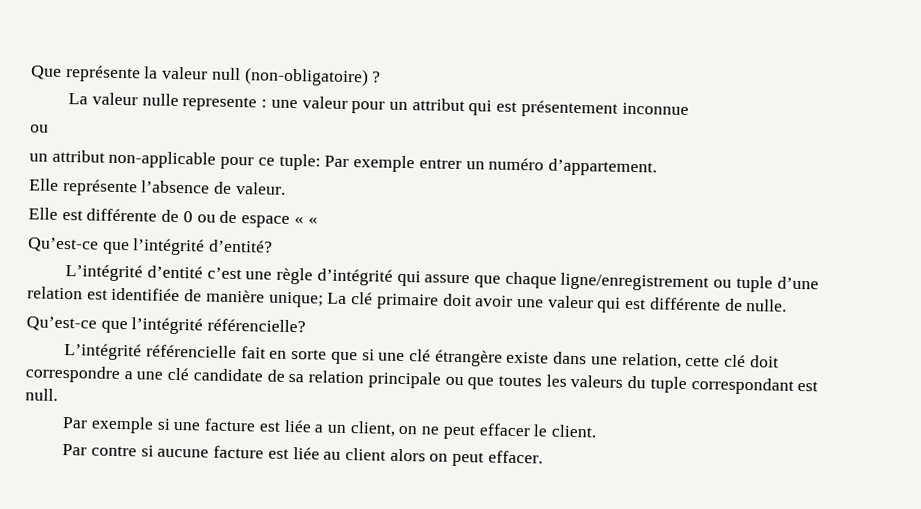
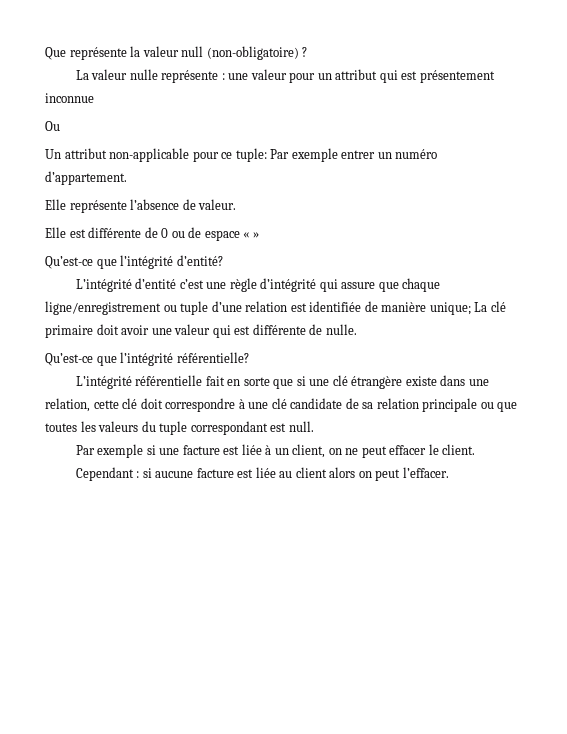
[182,96,258,112] represente -> [161,70,219,83] représente
[30,124,49,133] [29,153,48,162] ou // un -> [45,121,60,131] [45,149,61,159] Ou // Un
[307,217,318,225] « -> [252,232,259,238] »
[207,318,307,333] [64,343,237,361] référencielle? // L’intégrité référencielle -> [176,352,249,363] [75,375,203,389] référentielle? // L’intégrité référentielle
[123,371,133,380] a -> [238,399,245,409] à
[314,424,324,433] a -> [265,445,272,455] à
[62,444,137,457] Par contre -> [75,467,140,481] Cependant :
[487,450,543,464] effacer. -> [402,467,449,478] l’effacer.

